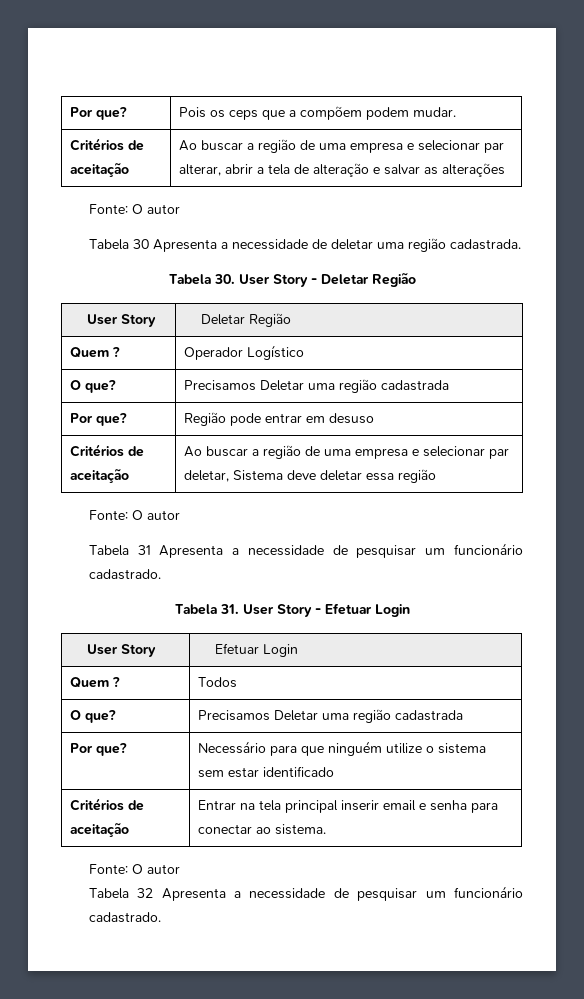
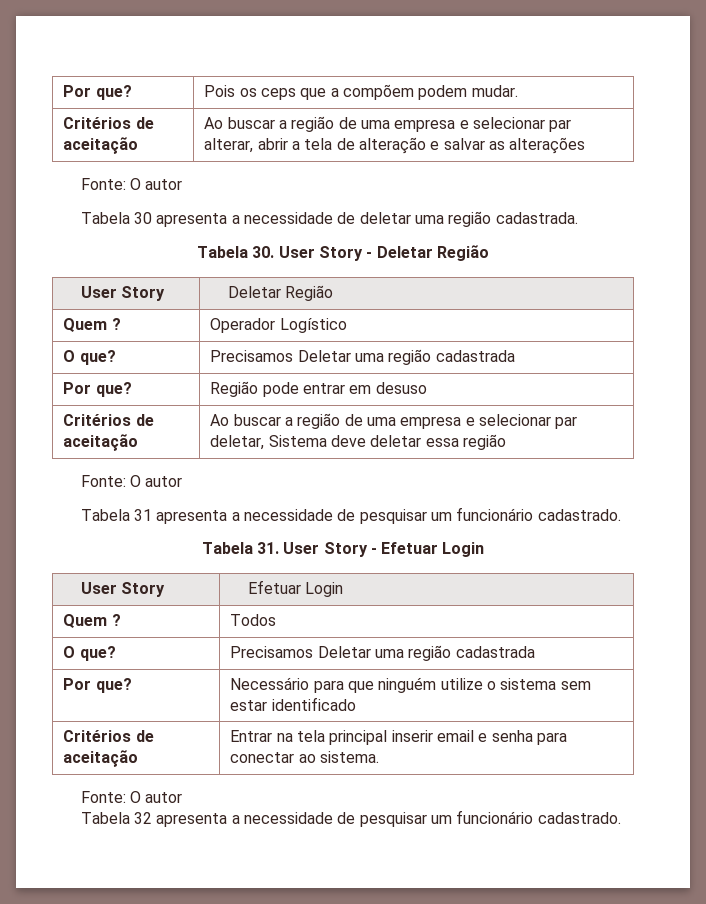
[152,239,217,252] Apresenta -> [156,213,228,227] apresenta
[159,545,224,558] Apresenta -> [156,510,228,524] apresenta
[161,888,226,901] Apresenta -> [156,813,228,827] apresenta

